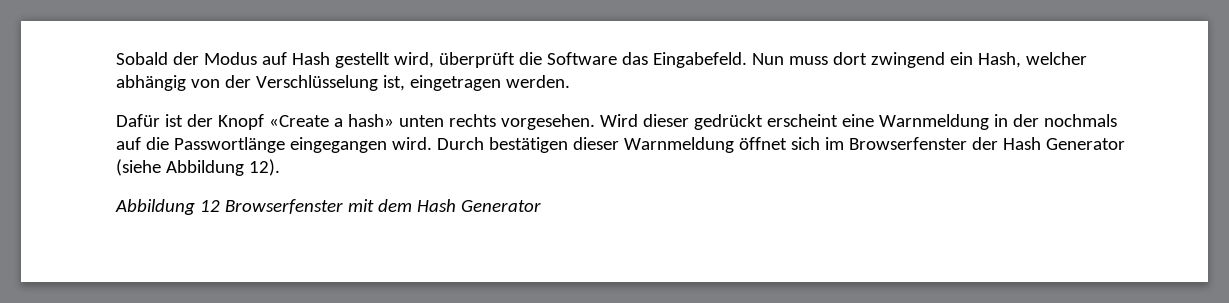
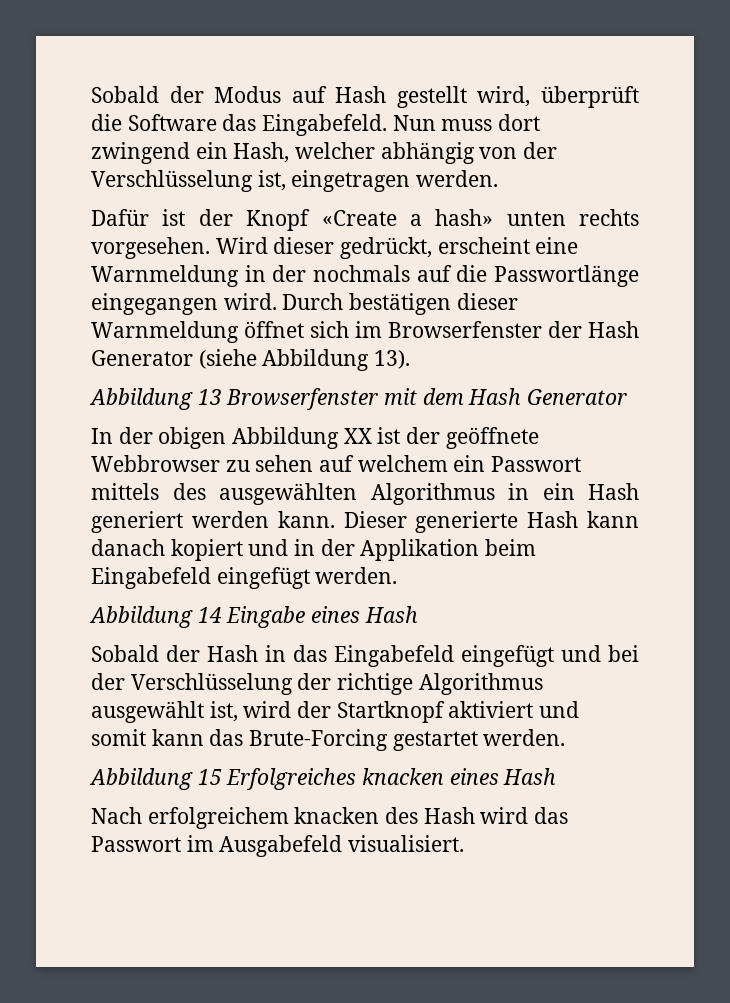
[693,114,763,130] gedrückt -> [340,237,433,259] gedrückt,
[248,159,280,176] [115,199,220,215] 12). // Abbildung 12 -> [374,350,411,369] [89,388,222,410] 13). // Abbildung 13
(541, 206) none -> [91,427,539,449] [91,455,582,472] [91,483,639,505] [91,511,639,533] [91,539,537,561] [91,567,398,589] [89,606,418,628] [91,645,639,667] [91,673,543,695] [91,701,580,723] [91,729,566,751] [89,768,557,790] [91,807,569,829] [91,835,465,857] // In der obigen Abbildung XX ist der geöffnete Webbrowser zu sehen auf welchem ein Passwort mittels des ausgewählten Algorithmus in ein Hash generiert werden kann. Dieser generierte Hash kann danach kopiert und in der Applikation beim Eingabefeld eingefügt werden. // Abbildung 14 Eingabe eines Hash // Sobald der Hash in das Eingabefeld eingefügt und bei der Verschlüsselung der richtige Algorithmus ausgewählt ist, wird der Startknopf aktiviert und somit kann das Brute-Forcing gestartet werden. // Abbildung 15 Erfolgreiches knacken eines Hash // Nach erfolgreichem knacken des Hash wird das Passwort im Ausgabefeld visualisiert.

